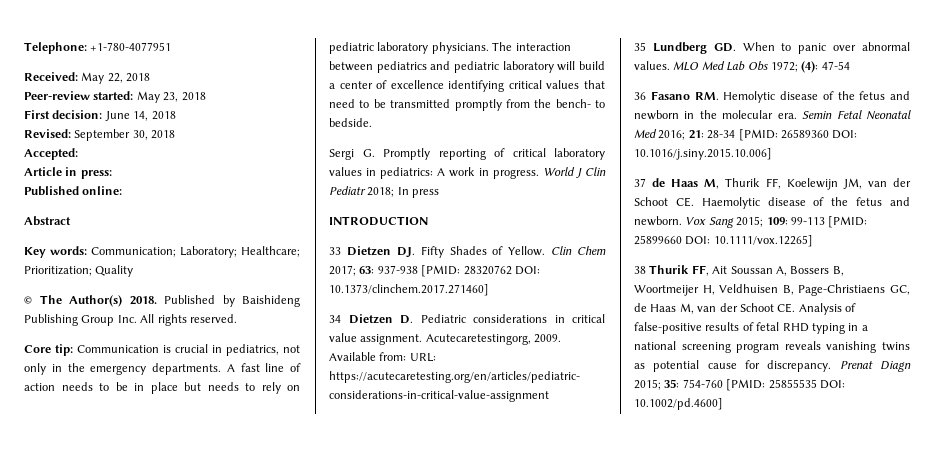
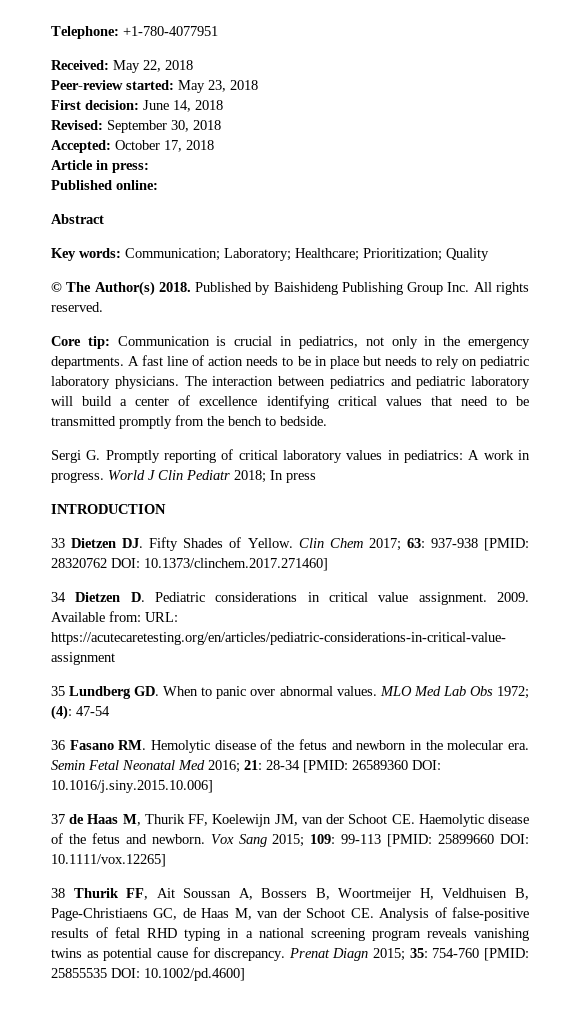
(78, 154) none -> [115,140,214,152] October 17, 2018
[555,99,591,108] bench- -> [228,416,262,426] bench
[425,334,531,345] Acutecaretestingorg, -> (487, 598) none

